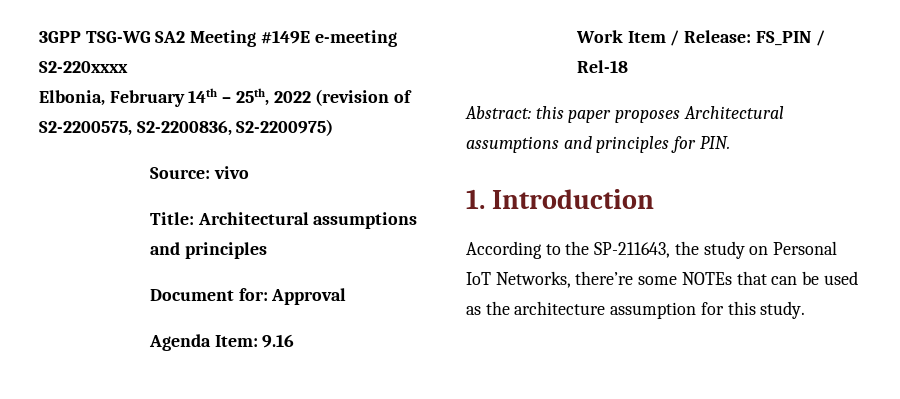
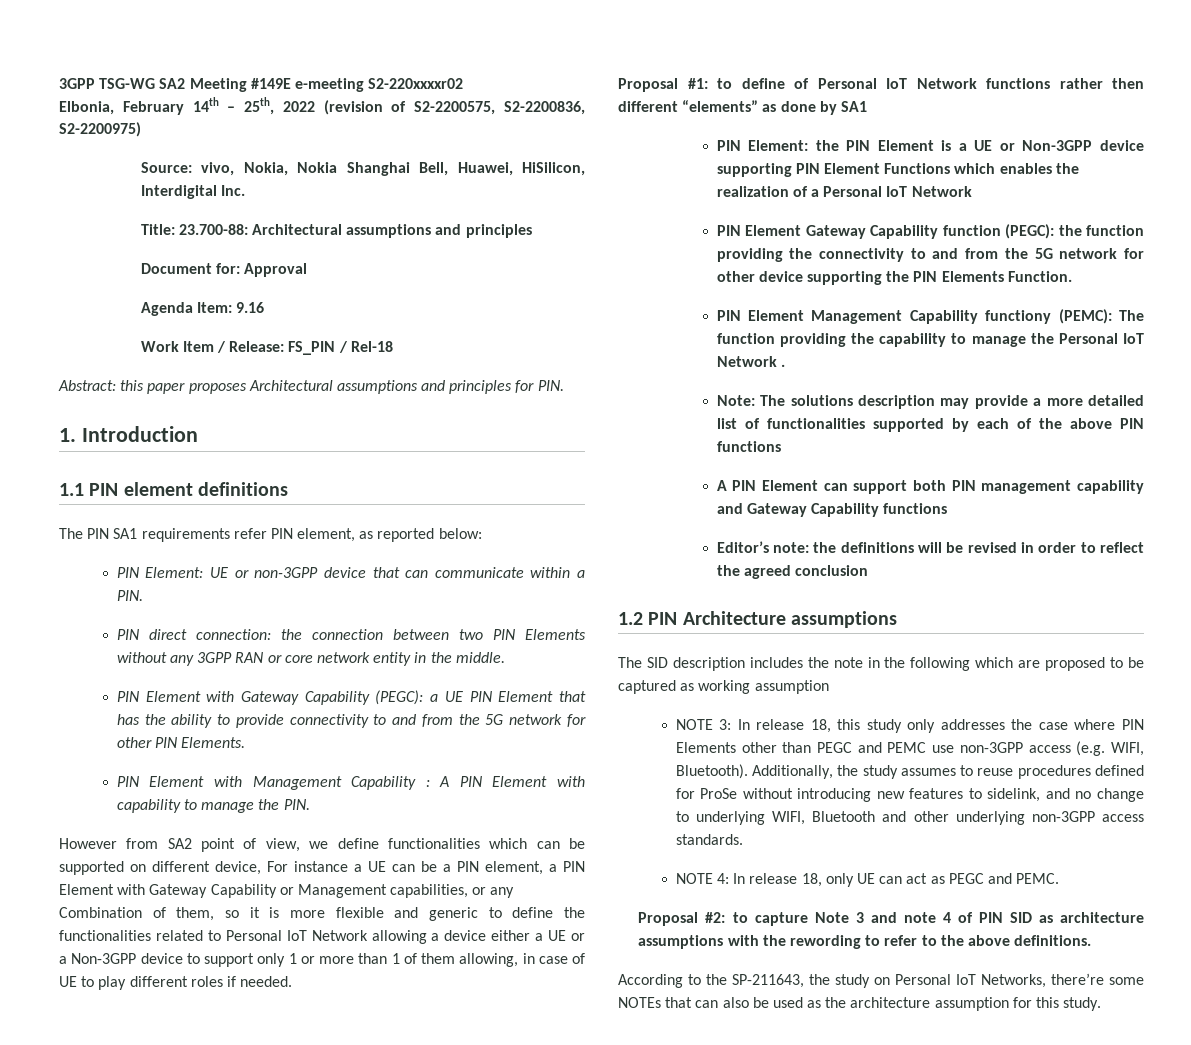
[39,61,128,73] S2-220xxxx -> [368,78,464,89] S2-220xxxxr02
[213,166,249,179] vivo -> [201,162,585,176] [140,185,245,199] vivo, Nokia, Nokia Shanghai Bell, Huawei, HiSilicon, Interdigital Inc.
(194, 218) none -> [178,224,248,235] 23.700-88:
(655, 199) none -> [59,482,288,496] [59,528,482,542] [116,567,585,578] [116,590,143,601] [116,629,586,640] [116,652,505,666] [116,690,587,705] [116,714,586,728] [116,737,246,748] [116,776,585,790] [116,799,310,813] [59,838,586,852] [59,861,585,875] [59,884,515,898] [59,907,585,921] [59,930,586,944] [59,953,585,967] [59,976,293,990] [618,78,1144,92] [618,100,867,115] [716,140,1144,151] [716,163,1079,177] [716,186,972,197] [716,224,1144,239] [716,248,1144,262] [716,271,1072,285] [716,309,1144,324] [716,333,1144,347] [716,356,785,367] [716,395,1144,409] [716,418,1144,432] [716,441,781,452] [716,480,1144,494] [716,503,948,517] [716,541,1144,553] [716,565,869,579] [618,611,897,628] [618,657,1144,671] [618,680,829,694] [675,719,1144,733] [675,741,1144,756] [675,764,1144,779] [675,788,1144,802] [675,811,1144,825] [675,834,743,845] [675,873,1060,887] [638,912,1144,926] [638,935,1092,949] // 1.1 PIN element definitions // The PIN SA1 requirements refer PIN element, as reported below: // PIN Element: UE or non-3GPP device that can communicate within a PIN. // PIN direct connection: the connection between two PIN Elements without any 3GPP RAN or core network entity in the middle. // PIN Element with Gateway Capability (PEGC): a UE PIN Element that has the ability to provide connectivity to and from the 5G network for other PIN Elements. // PIN Element with Management Capability : A PIN Element with capability to manage the PIN. // However from SA2 point of view, we define functionalities which can be supported on different device, For instance a UE can be a PIN element, a PIN Element with Gateway Capability or Management capabilities, or any Combination of them, so it is more flexible and generic to define the functionalities related to Personal IoT Network allowing a device either a UE or a Non-3GPP device to support only 1 or more than 1 of them allowing, in case of UE to play different roles if needed. // Proposal #1: to define of Personal IoT Network functions rather then different “elements” as done by SA1 // PIN Element: the PIN Element is a UE or Non-3GPP device supporting PIN Element Functions which enables the realization of a Personal IoT Network // PIN Element Gateway Capability function (PEGC): the function providing the connectivity to and from the 5G network for other device supporting the PIN Elements Function. // PIN Element Management Capability functiony (PEMC): The function providing the capability to manage the Personal IoT Network . // Note: The solutions description may provide a more detailed list of functionalities supported by each of the above PIN functions // A PIN Element can support both PIN management capability and Gateway Capability functions // Editor’s note: the definitions will be revised in order to reflect the agreed conclusion // 1.2 PIN Architecture assumptions // The SID description includes the note in the following which are proposed to be captured as working assumption // NOTE 3: In release 18, this study only addresses the case where PIN Elements other than PEGC and PEMC use non-3GPP access (e.g. WIFI, Bluetooth). Additionally, the study assumes to reuse procedures defined for ProSe without introducing new features to sidelink, and no change to underlying WIFI, Bluetooth and other underlying non-3GPP access standards. // NOTE 4: In release 18, only UE can act as PEGC and PEMC. // Proposal #2: to capture Note 3 and note 4 of PIN SID as architecture assumptions with the rewording to refer to the above definitions.
(798, 280) none -> [722,997,749,1008] also

